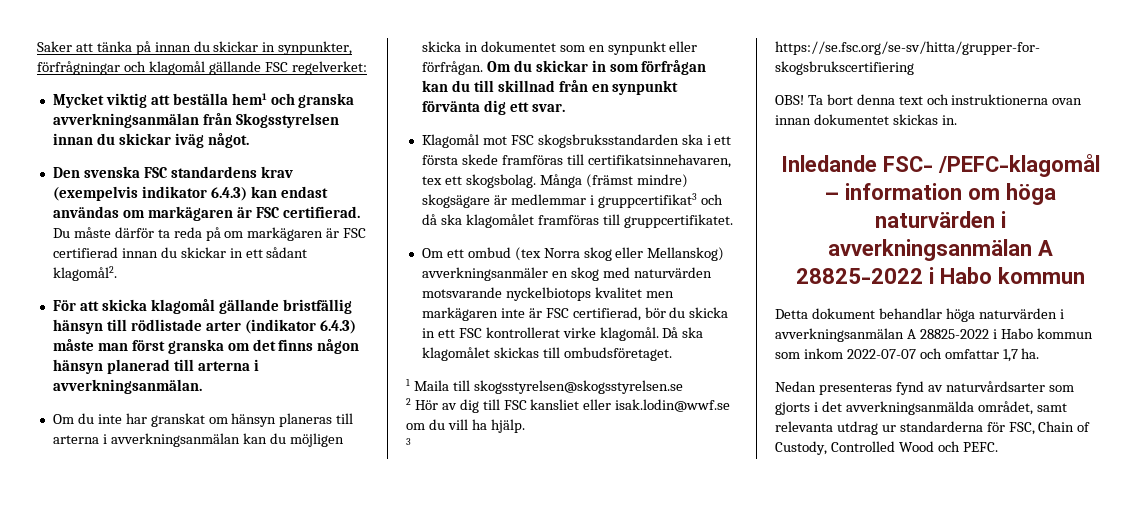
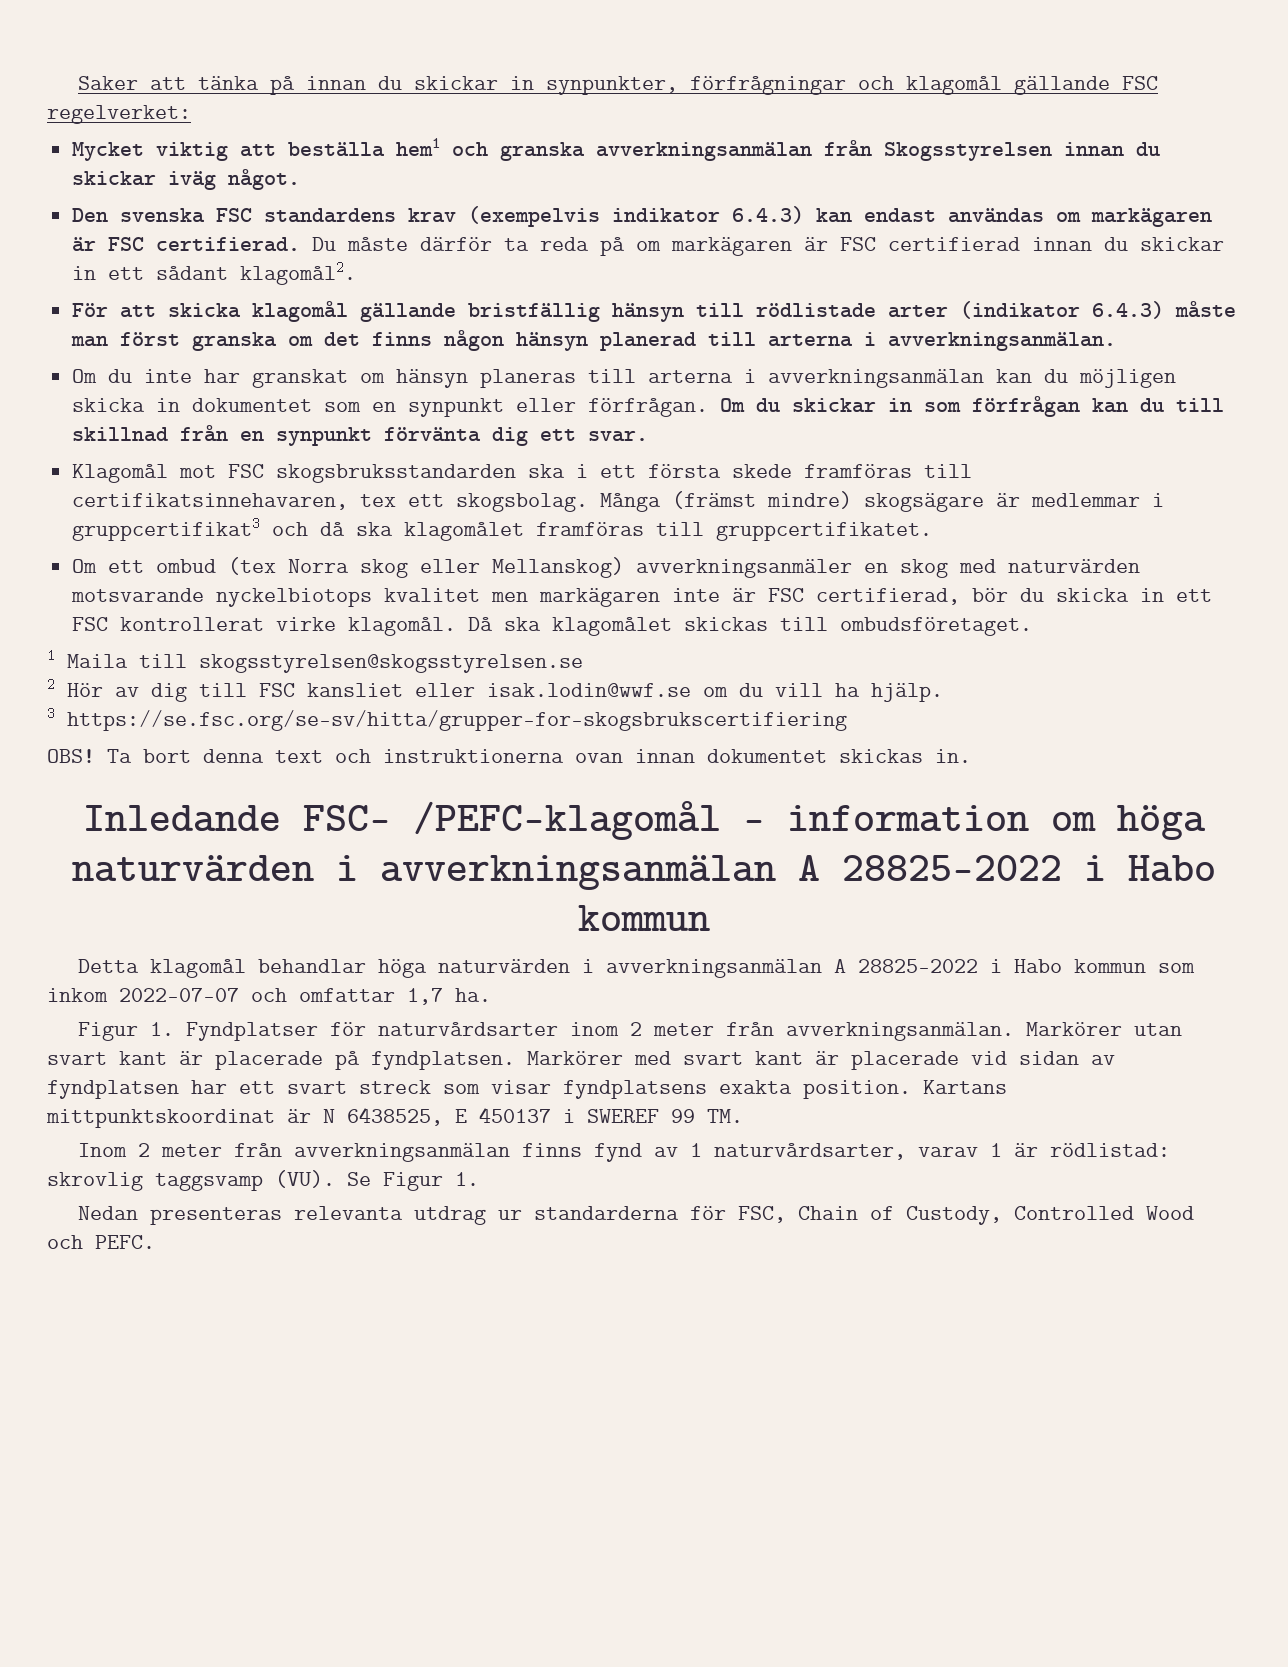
[811,308,875,319] dokument -> [149,959,246,978] klagomål
[775,381,1074,395] [775,401,1067,415] Nedan presenteras fynd av naturvårdsarter som gjorts i det avverkningsanmälda området, samt -> [77,1022,1182,1041] [47,1051,1115,1070] [47,1080,1007,1099] [46,1107,743,1128] [77,1143,1170,1162] [47,1170,479,1191] [77,1206,282,1225] Figur 1. Fyndplatser för naturvårdsarter inom 2 meter från avverkningsanmälan. Markörer utan svart kant är placerade på fyndplatsen. Markörer med svart kant är placerade vid sidan av fyndplatsen har ett svart streck som visar fyndplatsens exakta position. Kartans mittpunktskoordinat är N 6438525, E 450137 i SWEREF 99 TM. // Inom 2 meter från avverkningsanmälan finns fynd av 1 naturvårdsarter, varav 1 är rödlistad: skrovlig taggsvamp (VU). Se Figur 1. // Nedan presenteras

